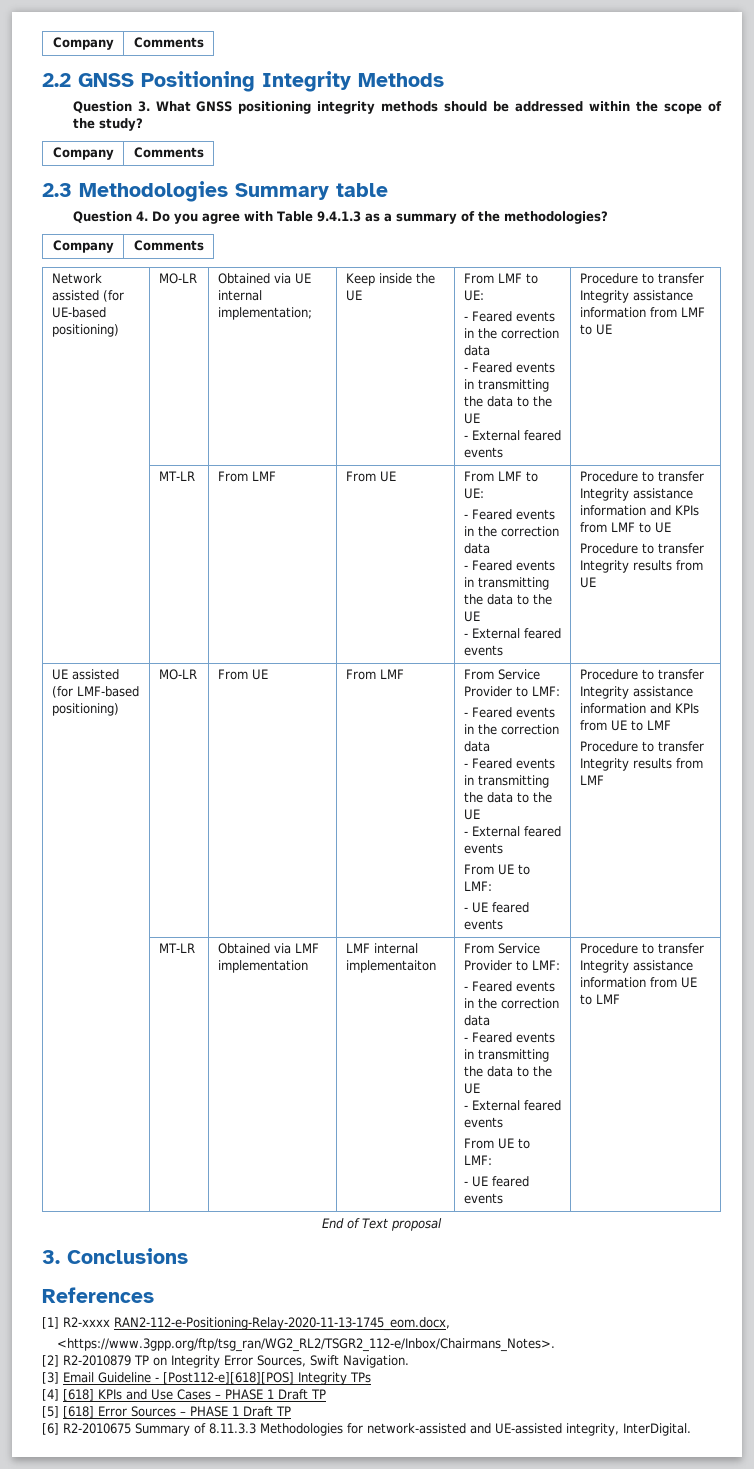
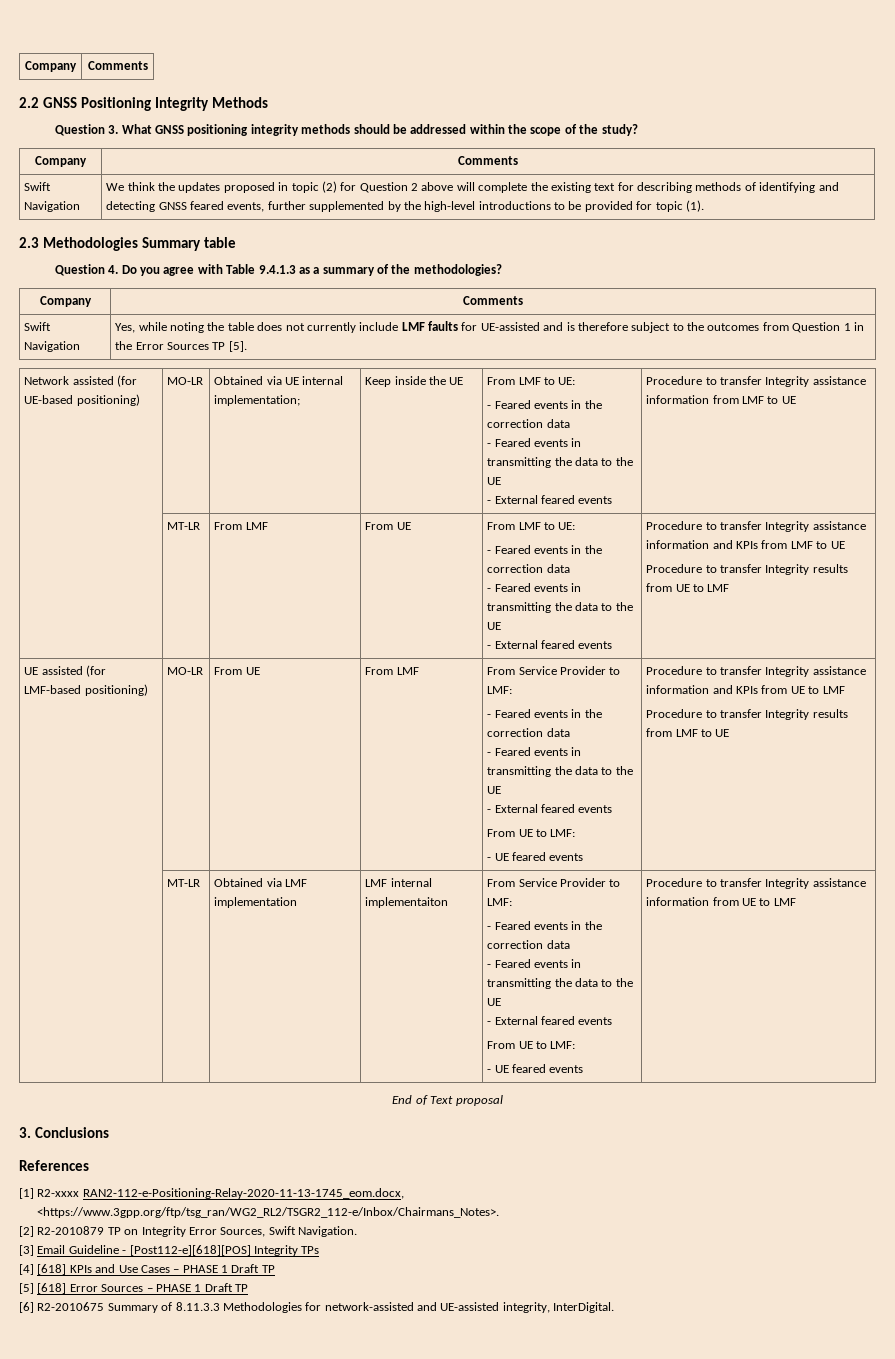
(204, 152) none -> [24,182,52,191] [24,201,81,212] [106,181,839,193] [106,200,704,212] // Swift Navigation | We think the updates proposed in topic (2) for Question 2 above will complete the existing text for describing methods of identifying and detecting GNSS feared events, further supplemented by the high-level introductions to be provided for topic (1).
(204, 245) none -> [24,322,52,331] [24,341,81,352] [115,321,864,333] [115,341,247,352] // Swift Navigation | Yes, while noting the table does not currently include LMF faults for UE-assisted and is therefore subject to the outcomes from Question 1 in the Error Sources TP [5].
(596, 582) none -> [693,584,730,592] to LMF
(604, 780) none -> [701,729,730,737] to UE

